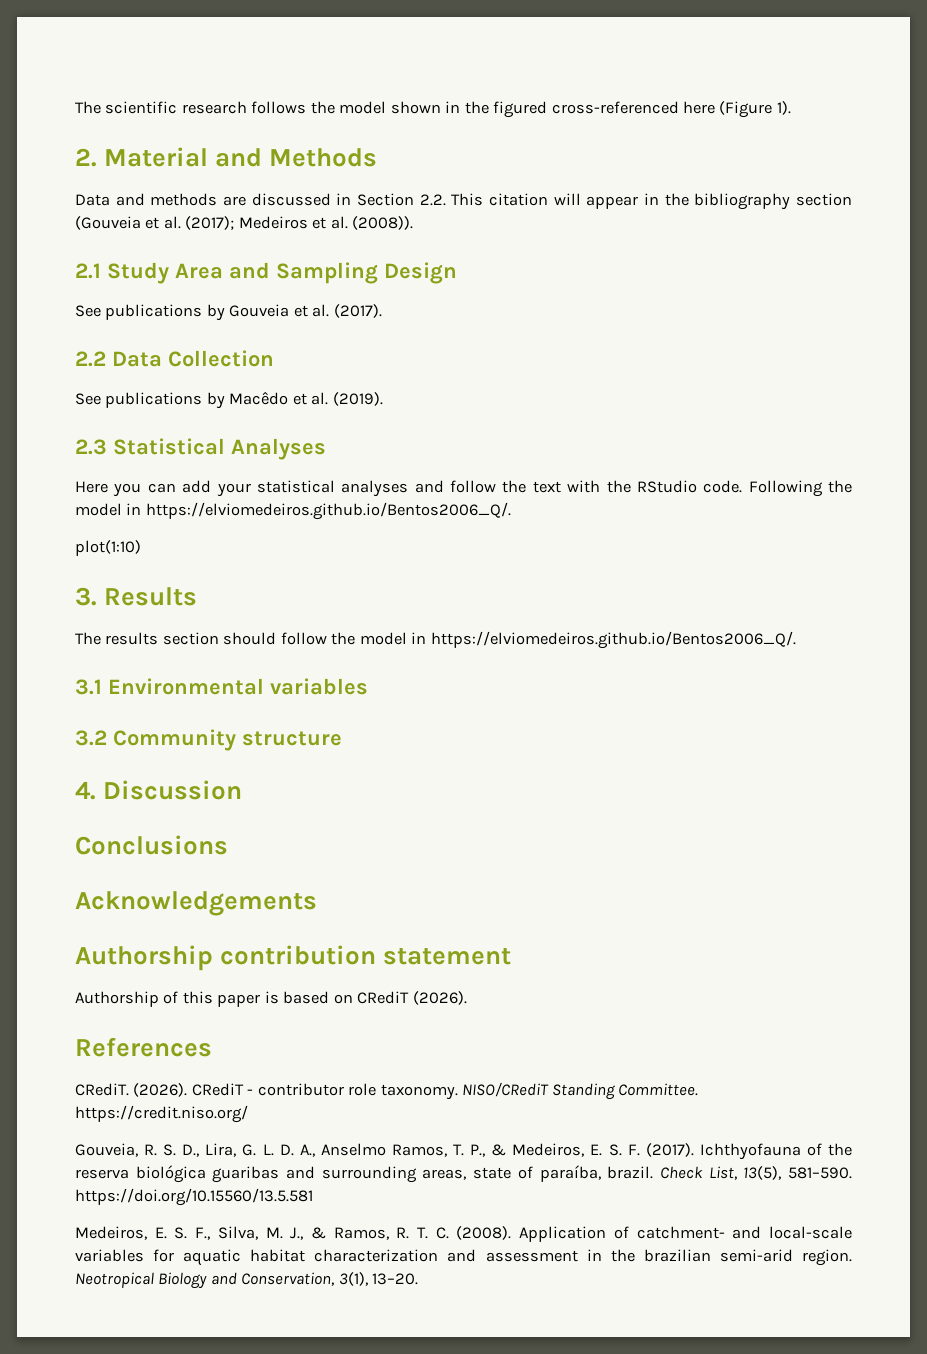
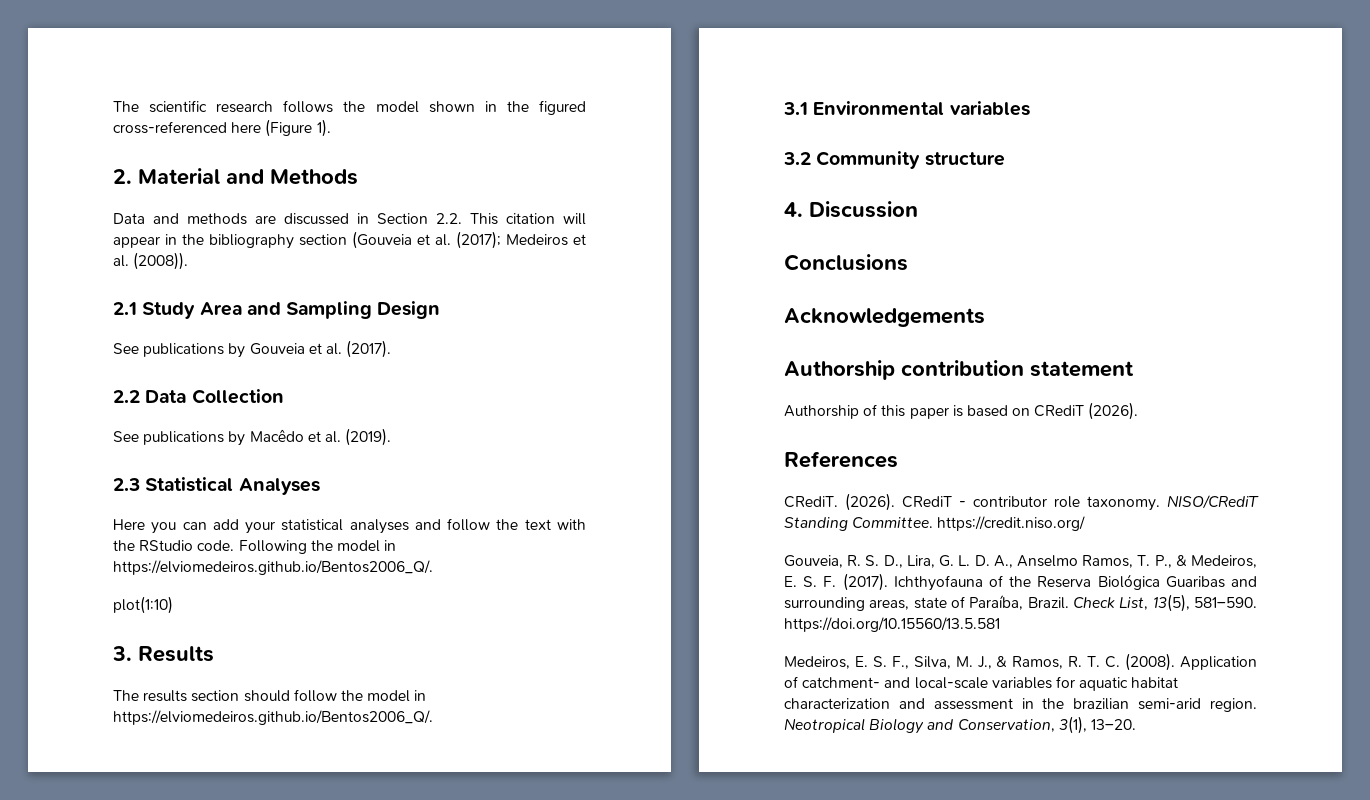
[75,1165,280,1183] reserva biológica guaribas -> [1037,574,1225,590] Reserva Biológica Guaribas
[539,1165,654,1182] paraíba, brazil. -> [969,595,1069,610] Paraíba, Brazil.

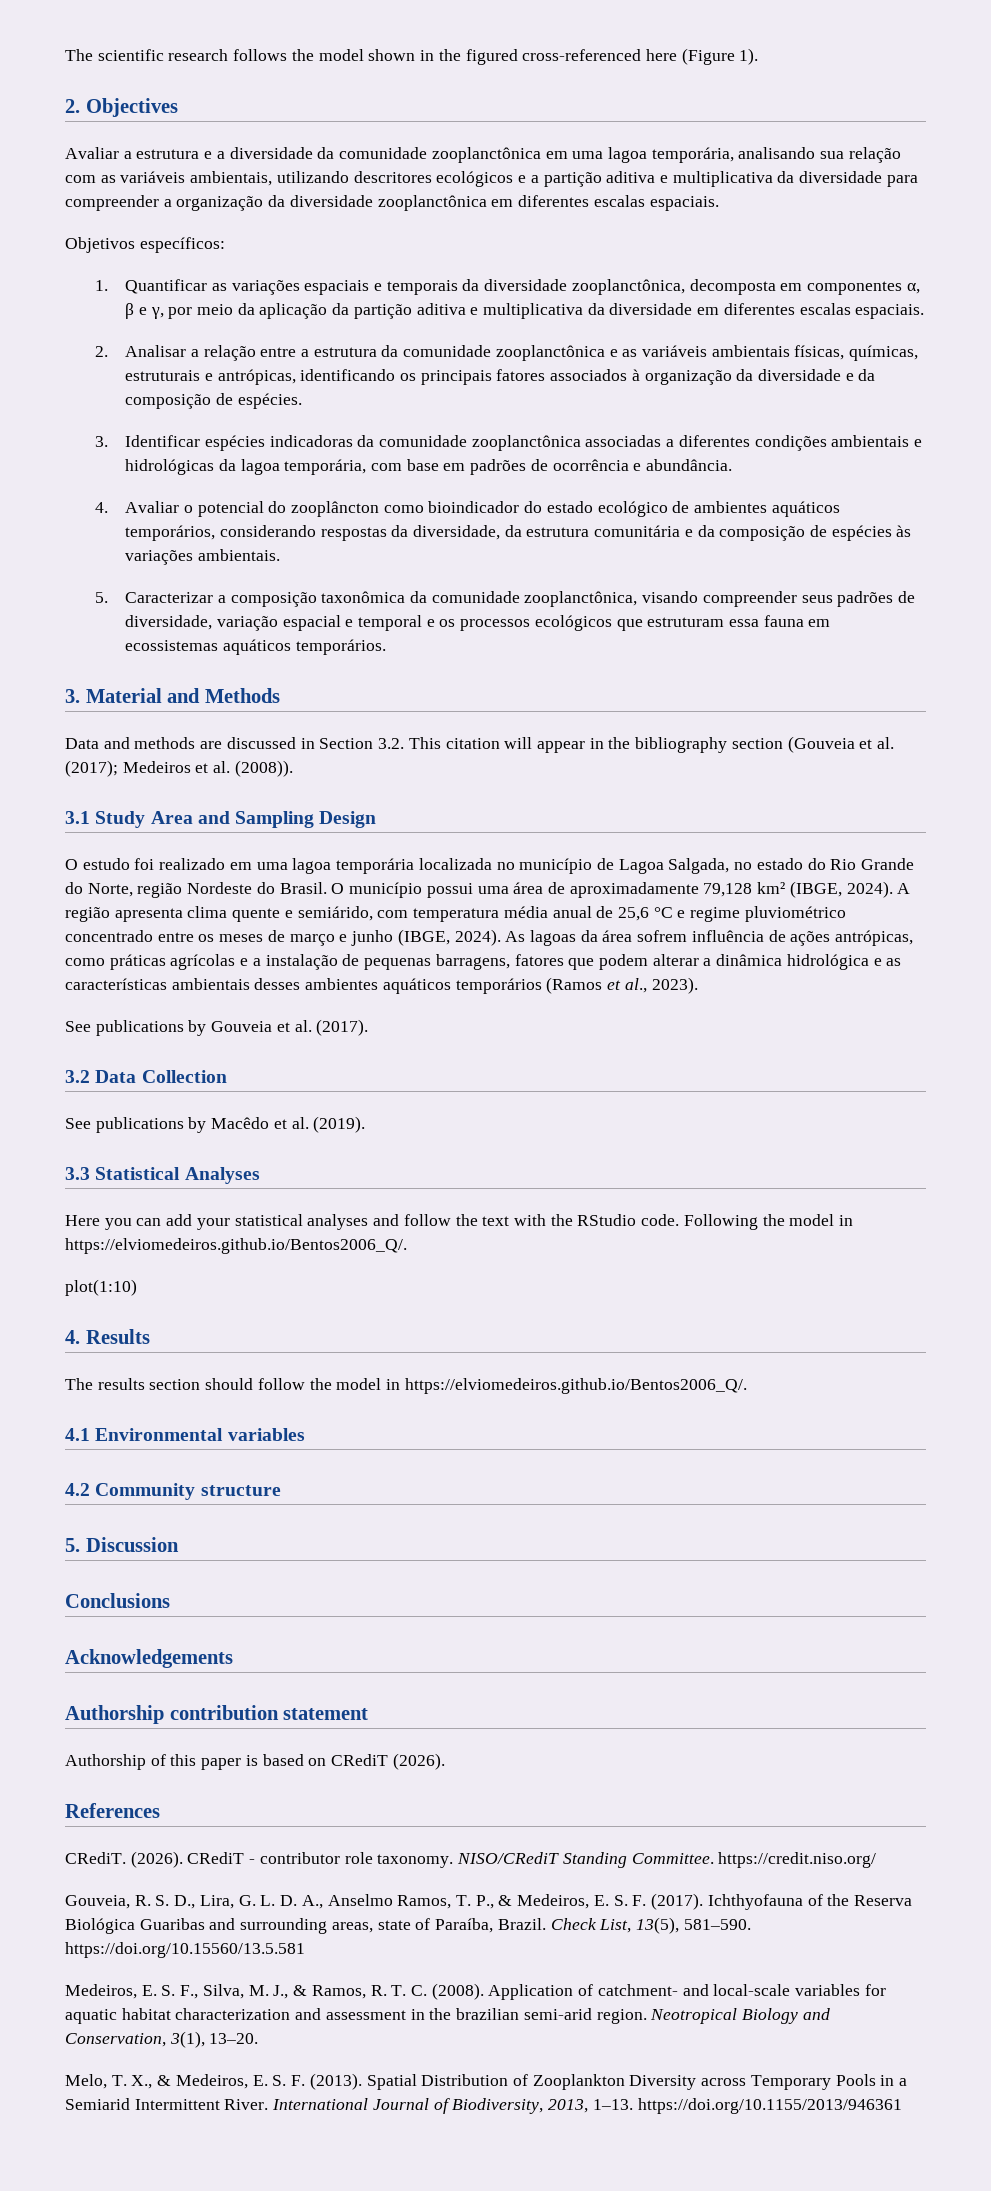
(132, 176) none -> [85,98,178,117] [65,147,901,163] [65,171,918,187] [65,195,719,211] [65,237,225,253] [95,279,920,295] [125,303,925,319] [95,345,919,361] [125,369,876,385] [125,393,302,409] [95,435,923,451] [125,459,733,475] [95,501,840,517] [125,525,912,541] [125,549,280,565] [95,591,916,607] [125,615,831,631] [125,639,386,655] [65,689,80,703] Objectives // Avaliar a estrutura e a diversidade da comunidade zooplanctônica em uma lagoa temporária, analisando sua relação com as variáveis ambientais, utilizando descritores ecológicos e a partição aditiva e multiplicativa da diversidade para compreender a organização da diversidade zooplanctônica em diferentes escalas espaciais. // Objetivos específicos: // 1. Quantificar as variações espaciais e temporais da diversidade zooplanctônica, decomposta em componentes α, β e γ, por meio da aplicação da partição aditiva e multiplicativa da diversidade em diferentes escalas espaciais. // 2. Analisar a relação entre a estrutura da comunidade zooplanctônica e as variáveis ambientais físicas, químicas, estruturais e antrópicas, identificando os principais fatores associados à organização da diversidade e da composição de espécies. // 3. Identificar espécies indicadoras da comunidade zooplanctônica associadas a diferentes condições ambientais e hidrológicas da lagoa temporária, com base em padrões de ocorrência e abundância. // 4. Avaliar o potencial do zooplâncton como bioindicador do estado ecológico de ambientes aquáticos temporários, considerando respostas da diversidade, da estrutura comunitária e da composição de espécies às variações ambientais. // 5. Caracterizar a composição taxonômica da comunidade zooplanctônica, visando compreender seus padrões de diversidade, variação espacial e temporal e os processos ecológicos que estruturam essa fauna em ecossistemas aquáticos temporários. // 3.
[436,213,462,224] 2.2. -> [378,738,405,749] 3.2.
[113,302,137,315] 2.1 -> [65,811,90,824] 3.1
(441, 310) none -> [65,858,915,874] [65,881,911,898] [65,906,846,922] [65,929,914,946] [65,954,902,970] [65,977,698,994] // O estudo foi realizado em uma lagoa temporária localizada no município de Lagoa Salgada, no estado do Rio Grande do Norte, região Nordeste do Brasil. O município possui uma área de aproximadamente 79,128 km² (IBGE, 2024). A região apresenta clima quente e semiárido, com temperatura média anual de 25,6 °C e regime pluviométrico concentrado entre os meses de março e junho (IBGE, 2024). As lagoas da área sofrem influência de ações antrópicas, como práticas agrícolas e a instalação de pequenas barragens, fatores que podem alterar a dinâmica hidrológica e as características ambientais desses ambientes aquáticos temporários (Ramos et al., 2023).
[113,390,140,403] 2.2 -> [65,1070,90,1083] 3.2
[113,478,140,491] 2.3 -> [65,1167,90,1180] 3.3
[112,646,132,661] 3. -> [65,1330,80,1344] 4.
[783,102,808,115] 3.1 -> [65,1428,90,1441] 4.1
[783,152,811,165] 3.2 -> [65,1483,90,1496] 4.2
[784,202,803,217] 4. -> [65,1538,80,1552] 5.
(1136, 724) none -> [65,2073,908,2090] [65,2098,902,2114] // Melo, T. X., & Medeiros, E. S. F. (2013). Spatial Distribution of Zooplankton Diversity across Temporary Pools in a Semiarid Intermittent River. International Journal of Biodiversity, 2013, 1–13. https://doi.org/10.1155/2013/946361

